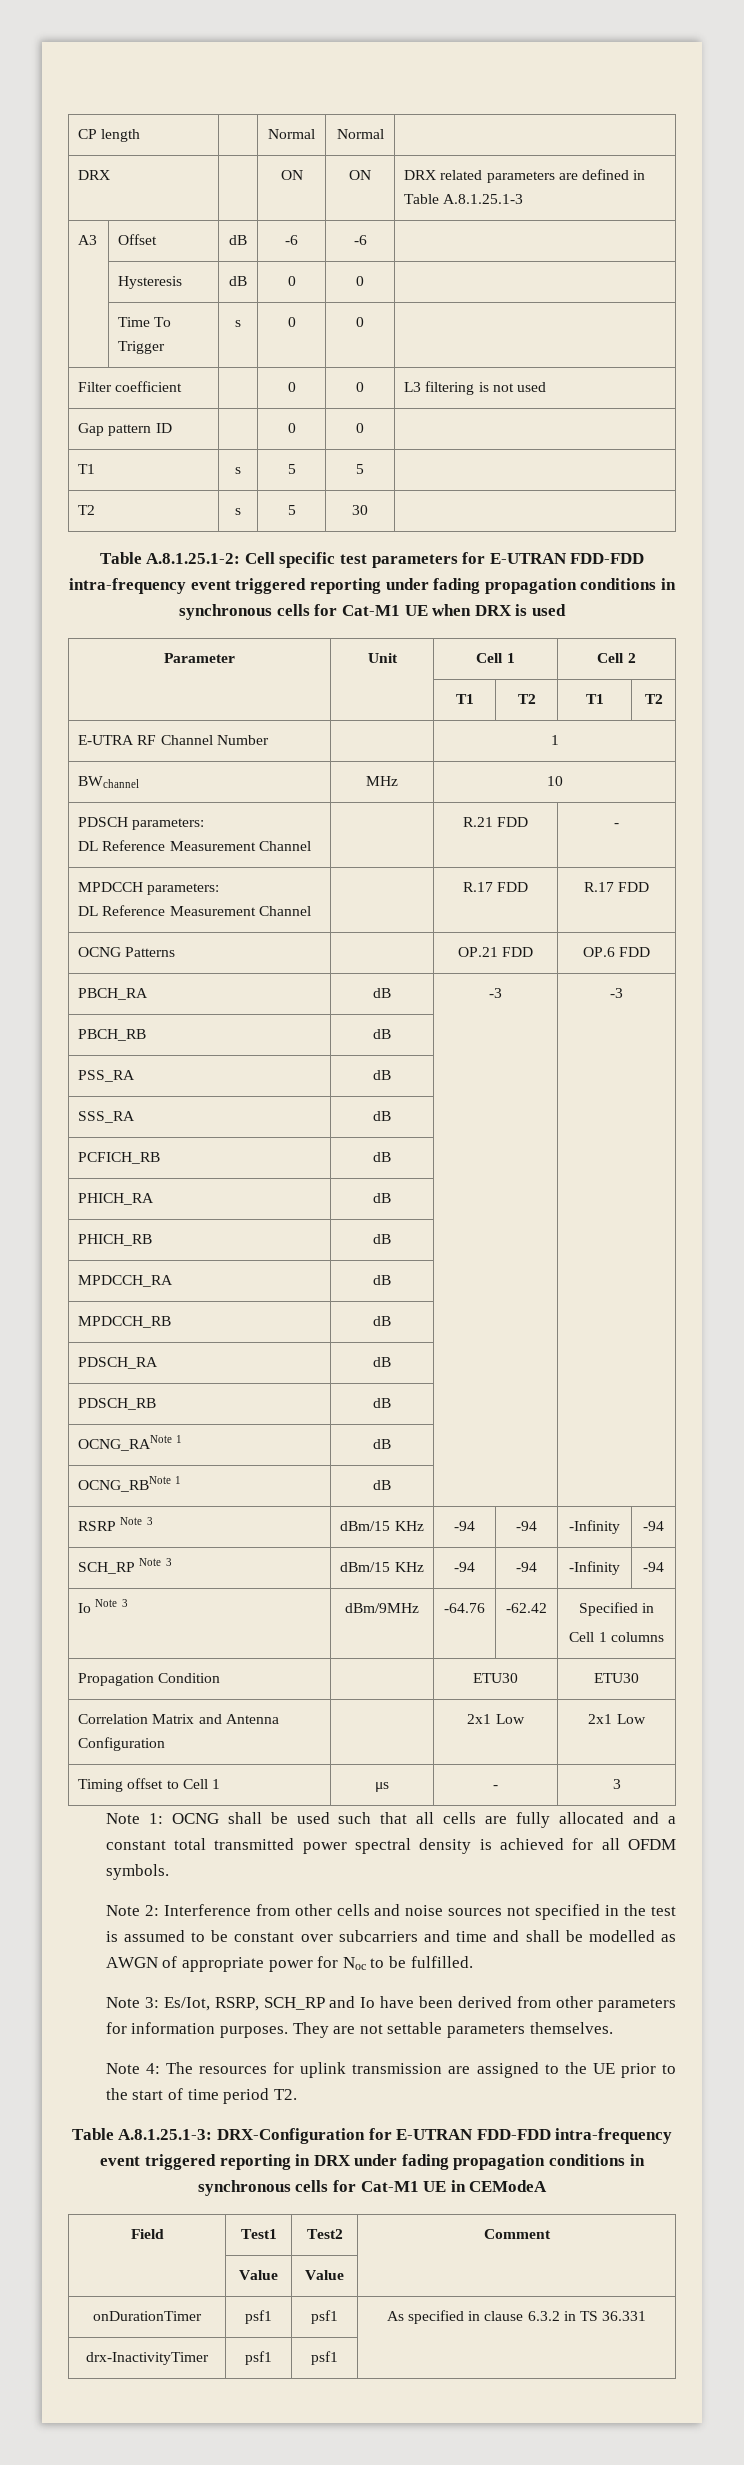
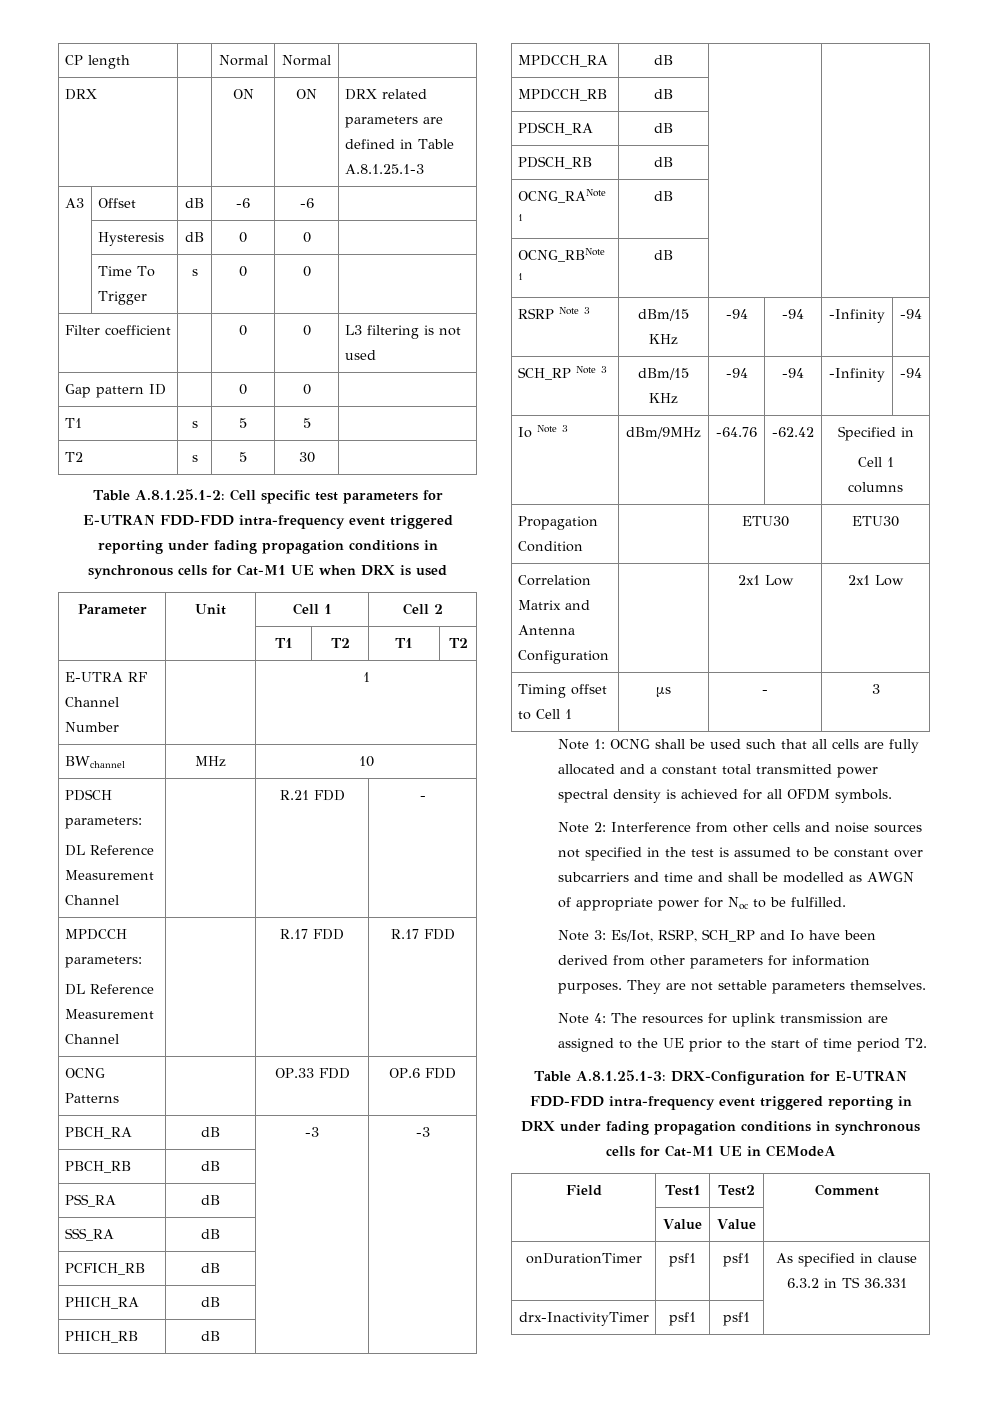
[457,947,498,957] OP.21 -> [274,1068,314,1078] OP.33

